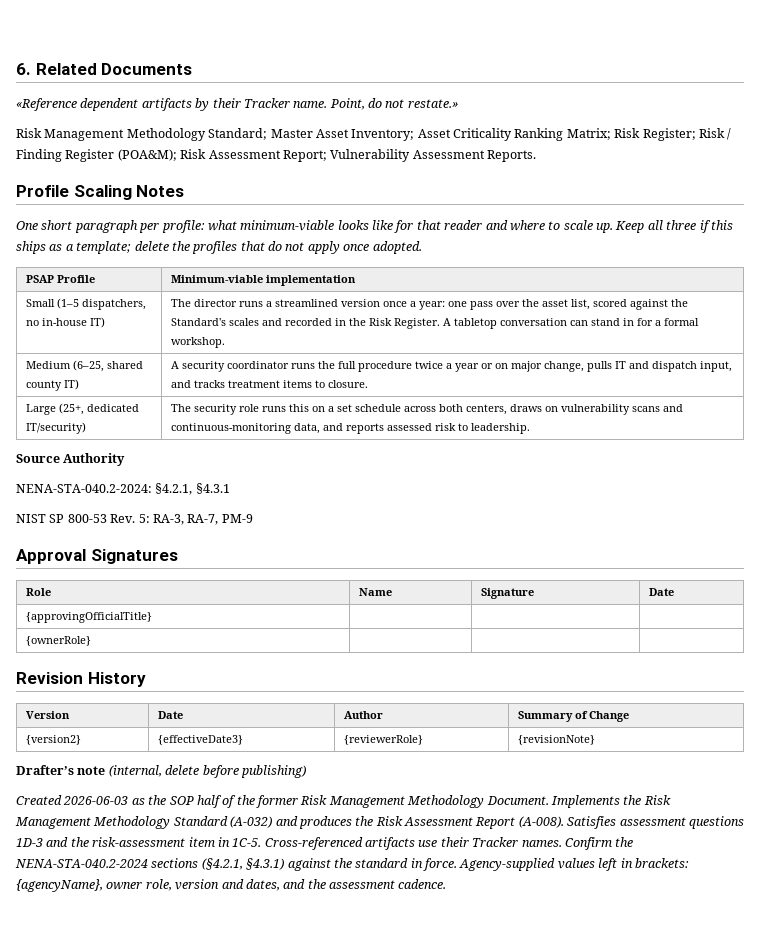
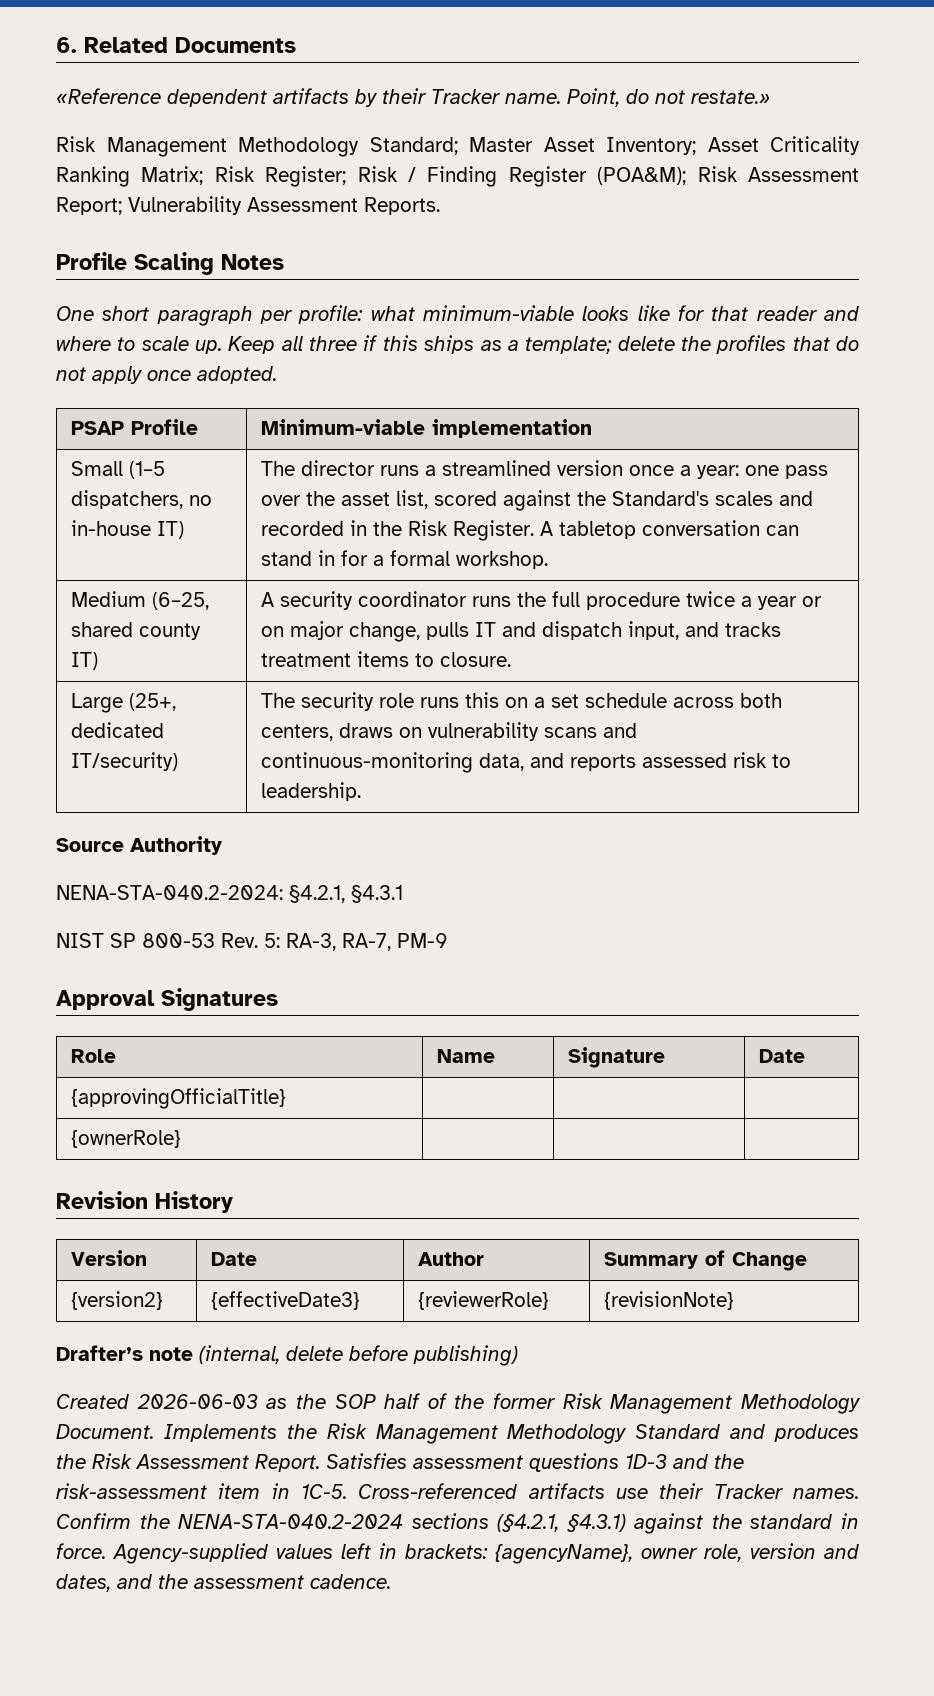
[230,816,273,828] (A-032) -> (721, 1431) none
[475,816,564,829] Report (A-008). -> [255,1454,320,1472] Report.

